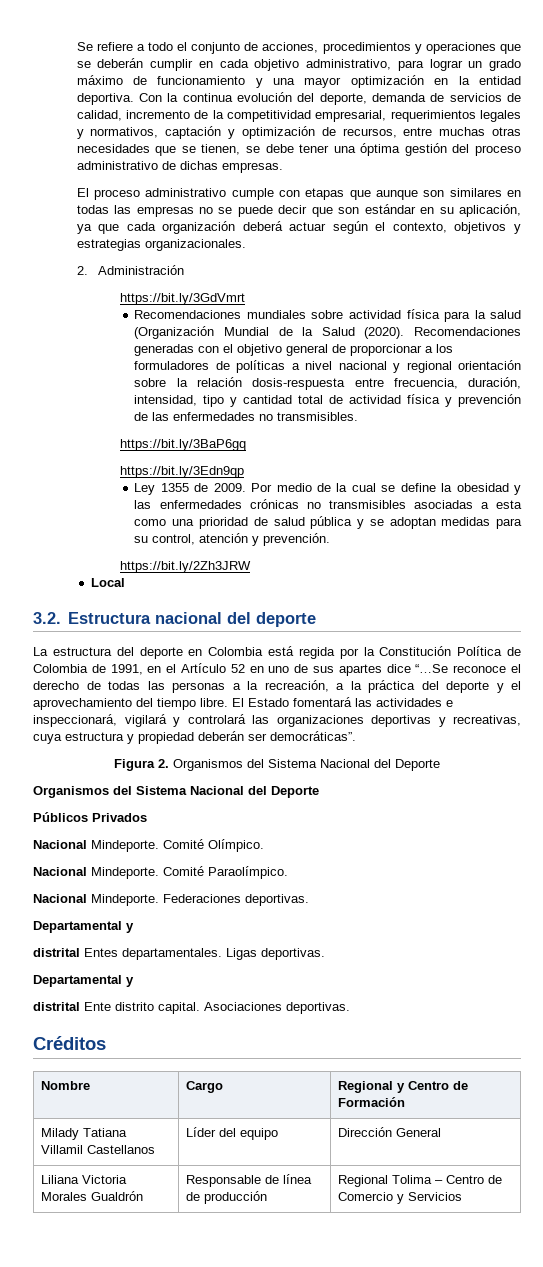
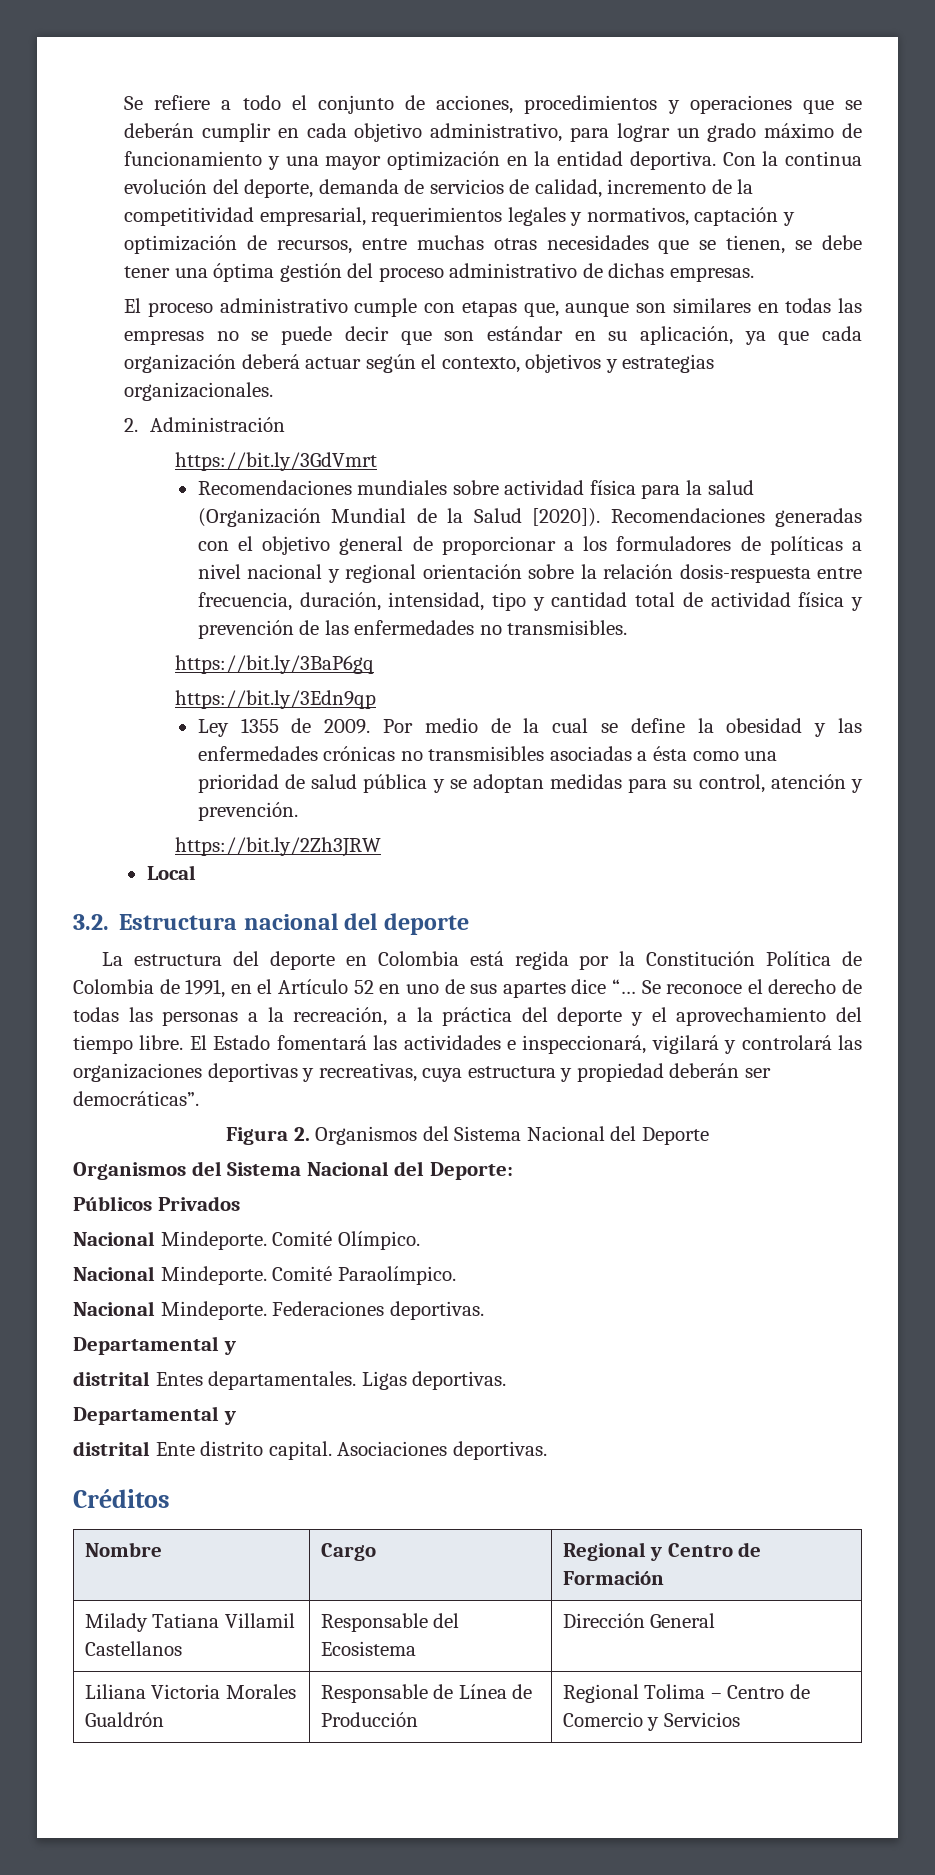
[349,190,371,200] que -> [523,303,559,317] que,
[364,327,405,339] (2020). -> [532,508,601,527] [2020]).
[495,500,522,509] esta -> [652,746,687,761] ésta
[415,664,449,673] “…Se -> [611,979,661,994] “… Se
[271,786,319,798] Deporte -> [429,1162,513,1180] Deporte:
[186,1127,279,1140] Líder del equipo -> [320,1613,460,1632] [320,1641,416,1656] Responsable del Ecosistema
[283,1174,313,1184] [186,1191,268,1204] línea de producción -> [458,1684,533,1699] [320,1712,418,1727] Línea de Producción

